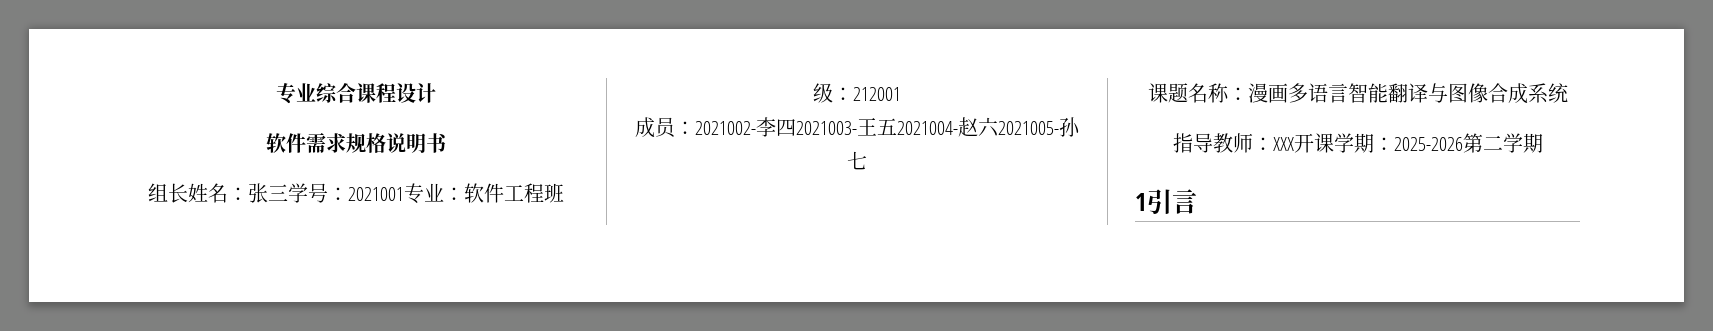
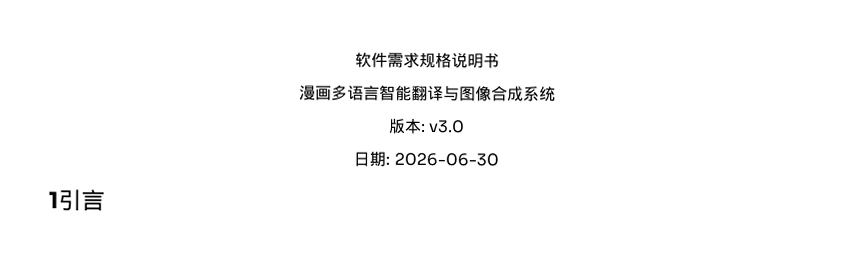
[275,82,436,104] 专业综合课程设计 // -> (354, 59) none
[147,183,564,204] [812,83,901,103] [634,117,1080,138] [846,151,867,170] [1147,83,1248,103] 组长姓名：张三学号：2021001专业：软件工程班级：212001 // 成员：2021002-李四2021003-王五2021004-赵六2021005-孙七 // 课题名称： -> (500, 61) none
[1172,133,1543,153] 指导教师：XXX开课学期：2025-2026第二学期 -> [387,118,466,134] [353,151,499,167] 版本: v3.0 // 日期: 2026-06-30

